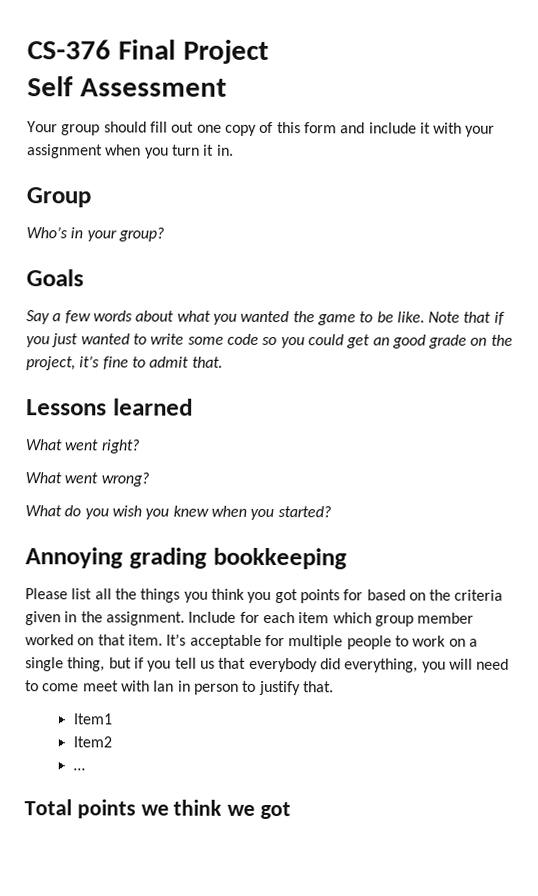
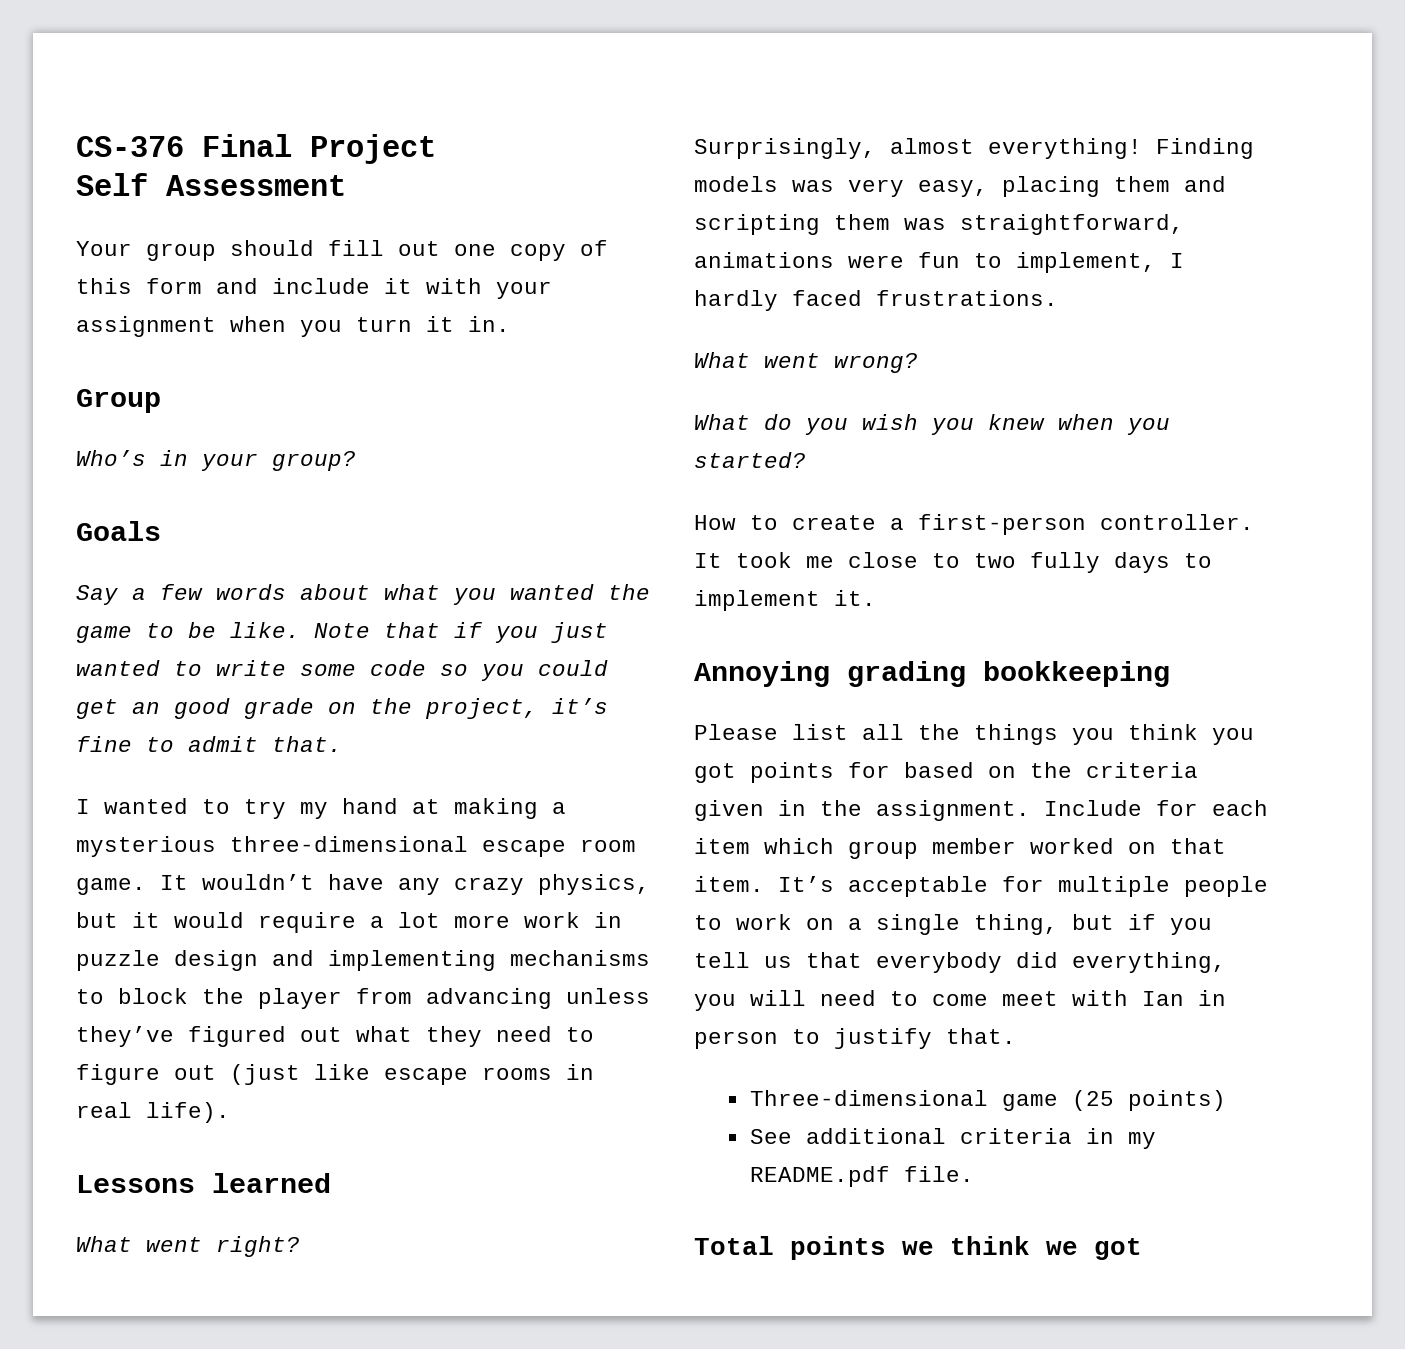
(223, 362) none -> [76,798,566,819] [76,836,636,857] [76,874,650,895] [76,912,622,933] [76,950,650,971] [76,988,650,1009] [76,1026,594,1047] [76,1064,594,1085] [76,1102,230,1123] // I wanted to try my hand at making a mysterious three-dimensional escape room game. It wouldn’t have any crazy physics, but it would require a lot more work in puzzle design and implementing mechanisms to block the player from advancing unless they’ve figured out what they need to figure out (just like escape rooms in real life).
(140, 446) none -> [694,138,1254,159] [694,176,1226,197] [694,214,1184,235] [694,252,1184,273] [694,290,1058,311] // Surprisingly, almost everything! Finding models was very easy, placing them and scripting them was straightforward, animations were fun to implement, I hardly faced frustrations.
(331, 512) none -> [694,514,1254,535] [694,552,1212,573] [694,590,876,611] // How to create a first-person controller. It took me close to two fully days to implement it.
[72,713,113,725] [72,736,112,748] [72,768,85,771] Item1 // Item2 // … -> [749,1090,1226,1111] [749,1128,1156,1149] [749,1166,974,1187] Three-dimensional game (25 points) // See additional criteria in my README.pdf file.

